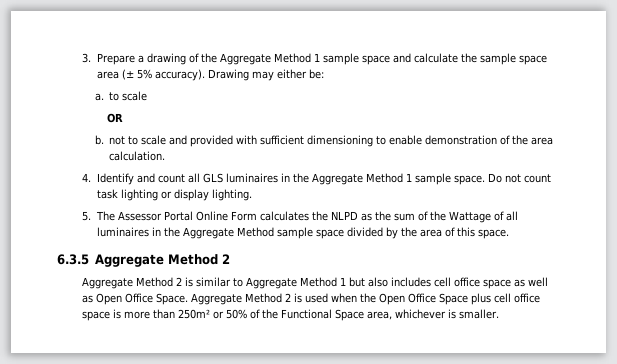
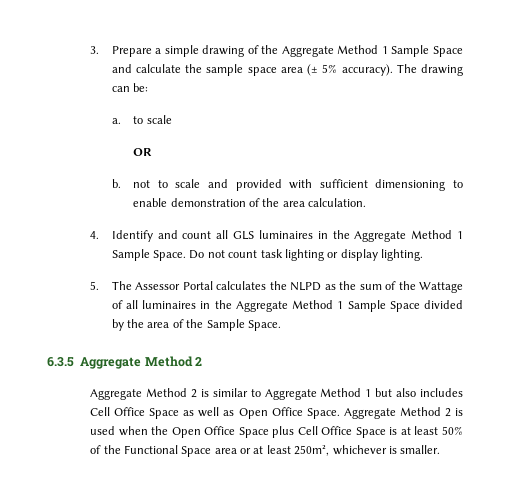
(144, 59) none -> [164,45,199,57] simple
[322,53,390,65] sample space -> [391,45,463,57] Sample Space
[207,69,307,81] Drawing may either -> [396,64,463,76] [111,86,130,92] The drawing can
[414,173,485,185] sample space. -> [111,249,187,261] Sample Space.
[195,211,257,221] Online Form -> (213, 285) none
[276,227,344,239] sample space -> [337,300,420,312] 1 Sample Space
[456,227,509,239] this space. -> [186,319,281,331] the Sample Space.
[434,277,512,289] cell office space -> [90,407,180,419] Cell Office Space
[494,293,541,303] [82,309,225,321] cell office space is more than 250m² or -> [297,426,439,438] Cell Office Space is at least
[367,311,393,320] area, -> [214,445,330,456] area or at least 250m²,

